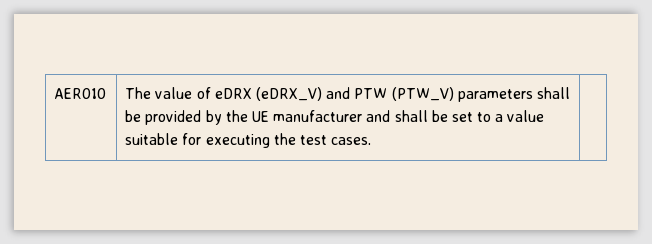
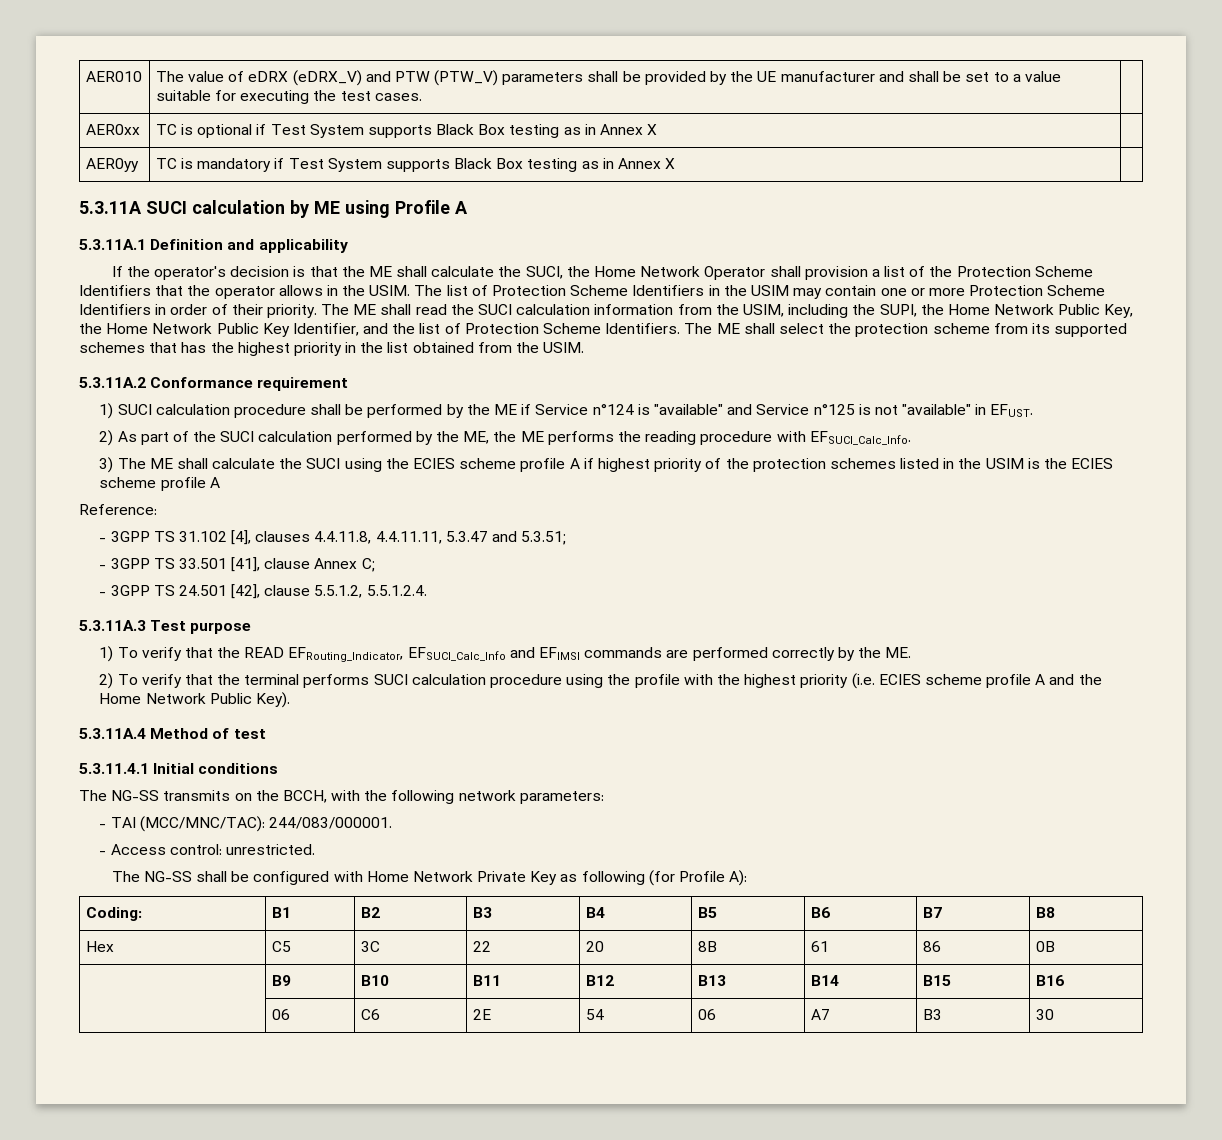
(372, 141) none -> [85,124,140,135] [155,124,658,138] [85,158,139,172] [155,158,676,172] [79,200,468,218] [79,239,348,253] [111,266,1093,280] [79,285,1106,299] [79,304,1134,318] [79,323,1128,337] [79,342,585,356] [79,377,349,391] [99,403,1034,419] [99,430,911,446] [99,457,1114,473] [99,477,220,491] [79,504,157,515] [99,530,567,545] [99,557,375,572] [99,584,427,599] [79,620,252,634] [99,646,912,662] [99,673,1102,689] [99,692,290,708] [79,728,266,739] [79,763,279,774] [79,790,604,804] [99,816,392,832] [99,844,315,855] [111,870,748,886] [85,907,142,921] [271,907,291,918] [360,907,380,918] [472,907,492,918] [585,907,605,918] [697,907,717,918] [810,907,830,918] [922,907,942,918] [1035,907,1055,918] [85,941,114,952] [271,941,291,952] [360,941,380,952] [472,941,491,952] [585,941,604,952] [697,941,717,952] [810,941,829,952] [922,941,941,952] [1035,941,1055,952] [271,975,291,986] [360,975,389,986] [472,975,501,986] [585,975,614,986] [697,975,726,986] [810,975,839,986] [922,975,951,986] [1035,975,1064,986] [271,1009,290,1020] [360,1009,380,1020] [472,1009,491,1020] [585,1009,604,1020] [697,1009,716,1020] [810,1009,830,1020] [922,1009,942,1020] [1035,1009,1054,1020] // AER0xx | TC is optional if Test System supports Black Box testing as in Annex X | // AER0yy | TC is mandatory if Test System supports Black Box testing as in Annex X | // 5.3.11A SUCI calculation by ME using Profile A // 5.3.11A.1 Definition and applicability // If the operator's decision is that the ME shall calculate the SUCI, the Home Network Operator shall provision a list of the Protection Scheme Identifiers that the operator allows in the USIM. The list of Protection Scheme Identifiers in the USIM may contain one or more Protection Scheme Identifiers in order of their priority. The ME shall read the SUCI calculation information from the USIM, including the SUPI, the Home Network Public Key, the Home Network Public Key Identifier, and the list of Protection Scheme Identifiers. The ME shall select the protection scheme from its supported schemes that has the highest priority in the list obtained from the USIM. // 5.3.11A.2 Conformance requirement // 1) SUCI calculation procedure shall be performed by the ME if Service n°124 is "available" and Service n°125 is not "available" in EFUST. // 2) As part of the SUCI calculation performed by the ME, the ME performs the reading procedure with EFSUCI_Calc_Info. // 3) The ME shall calculate the SUCI using the ECIES scheme profile A if highest priority of the protection schemes listed in the USIM is the ECIES scheme profile A // Reference: // - 3GPP TS 31.102 [4], clauses 4.4.11.8, 4.4.11.11, 5.3.47 and 5.3.51; // - 3GPP TS 33.501 [41], clause Annex C; // - 3GPP TS 24.501 [42], clause 5.5.1.2, 5.5.1.2.4. // 5.3.11A.3 Test purpose // 1) To verify that the READ EFRouting_Indicator, EFSUCI_Calc_Info and EFIMSI commands are performed correctly by the ME. // 2) To verify that the terminal performs SUCI calculation procedure using the profile with the highest priority (i.e. ECIES scheme profile A and the Home Network Public Key). // 5.3.11A.4 Method of test // 5.3.11.4.1 Initial conditions // The NG-SS transmits on the BCCH, with the following network parameters: // - TAI (MCC/MNC/TAC): 244/083/000001. // - Access control: unrestricted. // The NG-SS shall be configured with Home Network Private Key as following (for Profile A): // Coding: | B1 | B2 | B3 | B4 | B5 | B6 | B7 | B8 // Hex | C5 | 3C | 22 | 20 | 8B | 61 | 86 | 0B // | B9 | B10 | B11 | B12 | B13 | B14 | B15 | B16 // | 06 | C6 | 2E | 54 | 06 | A7 | B3 | 30

